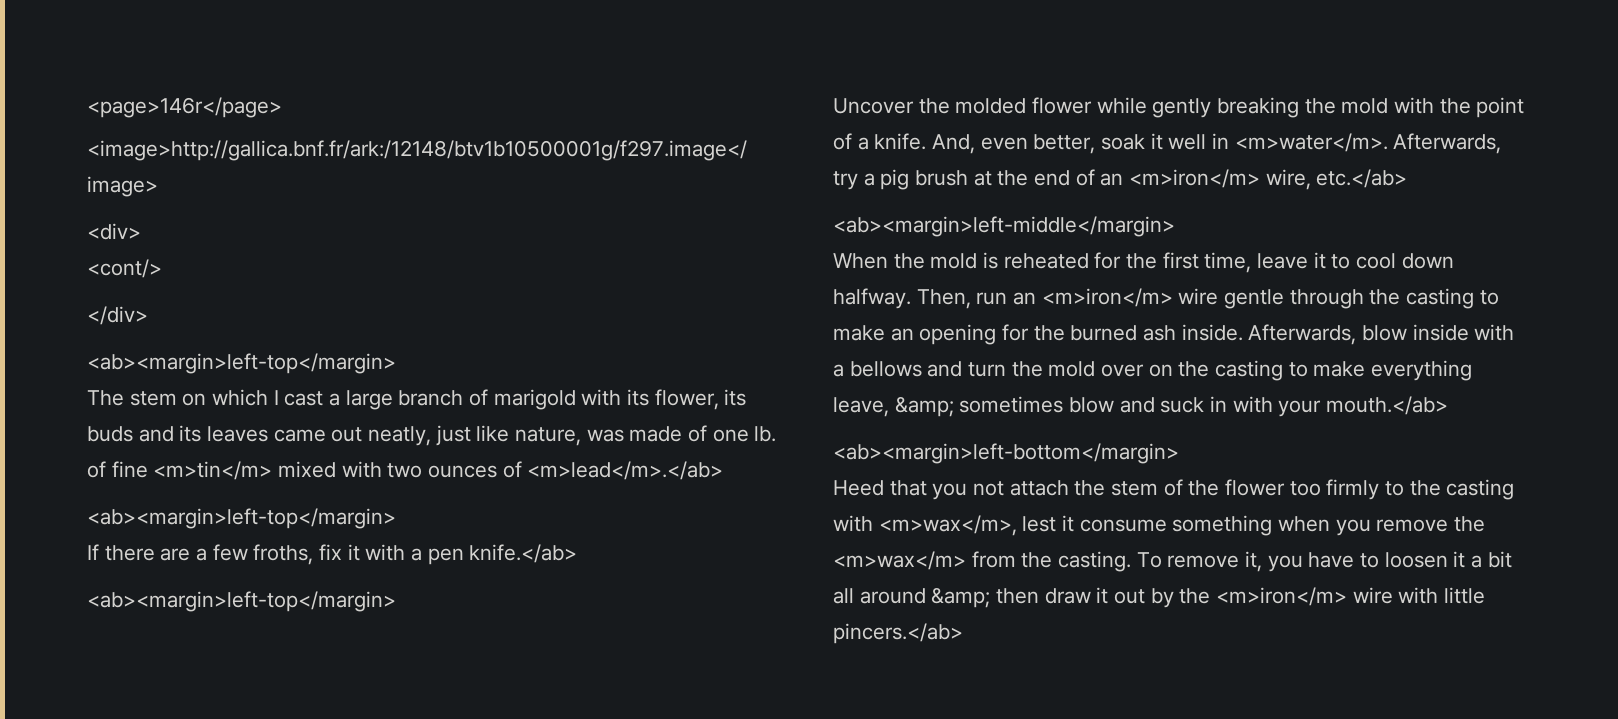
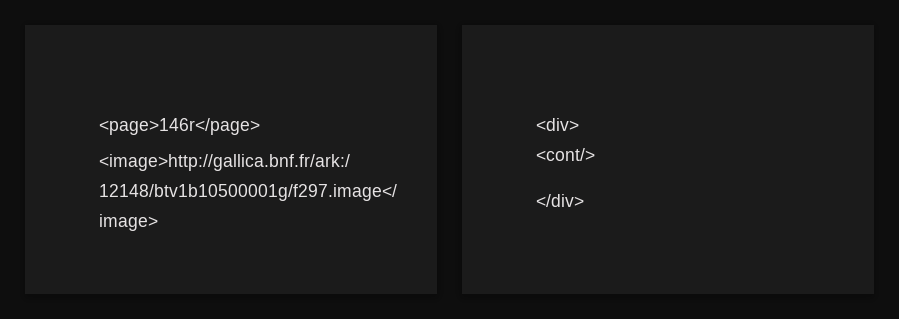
[87,353,396,374] [87,389,747,410] [87,425,777,446] [87,461,724,480] [87,508,396,529] [87,544,578,565] [87,591,396,612] [833,97,1525,118] [833,133,1502,154] [833,169,1408,190] [833,216,1175,237] [833,252,1454,273] [833,288,1499,309] [833,324,1515,345] [833,360,1473,381] [833,396,1449,417] [833,443,1179,464] [833,479,1515,500] [833,515,1486,536] [833,551,1512,572] [833,587,1486,608] [833,623,963,644] // <ab><margin>left-top</margin> // The stem on which I cast a large branch of marigold with its flower, its buds and its leaves came out neatly, just like nature, was made of one lb. of fine <m>tin</m> mixed with two ounces of <m>lead</m>.</ab> // <ab><margin>left-top</margin> // If there are a few froths, fix it with a pen knife.</ab> // <ab><margin>left-top</margin> // Uncover the molded flower while gently breaking the mold with the point of a knife. And, even better, soak it well in <m>water</m>. Afterwards, try a pig brush at the end of an <m>iron</m> wire, etc.</ab> // <ab><margin>left-middle</margin> // When the mold is reheated for the first time, leave it to cool down halfway. Then, run an <m>iron</m> wire gentle through the casting to make an opening for the burned ash inside. Afterwards, blow inside with a bellows and turn the mold over on the casting to make everything leave, &amp; sometimes blow and suck in with your mouth.</ab> // <ab><margin>left-bottom</margin> // Heed that you not attach the stem of the flower too firmly to the casting with <m>wax</m>, lest it consume something when you remove the <m>wax</m> from the casting. To remove it, you have to loosen it a bit all around &amp; then draw it out by the <m>iron</m> wire with little pincers.</ab> -> (584, 200) none

